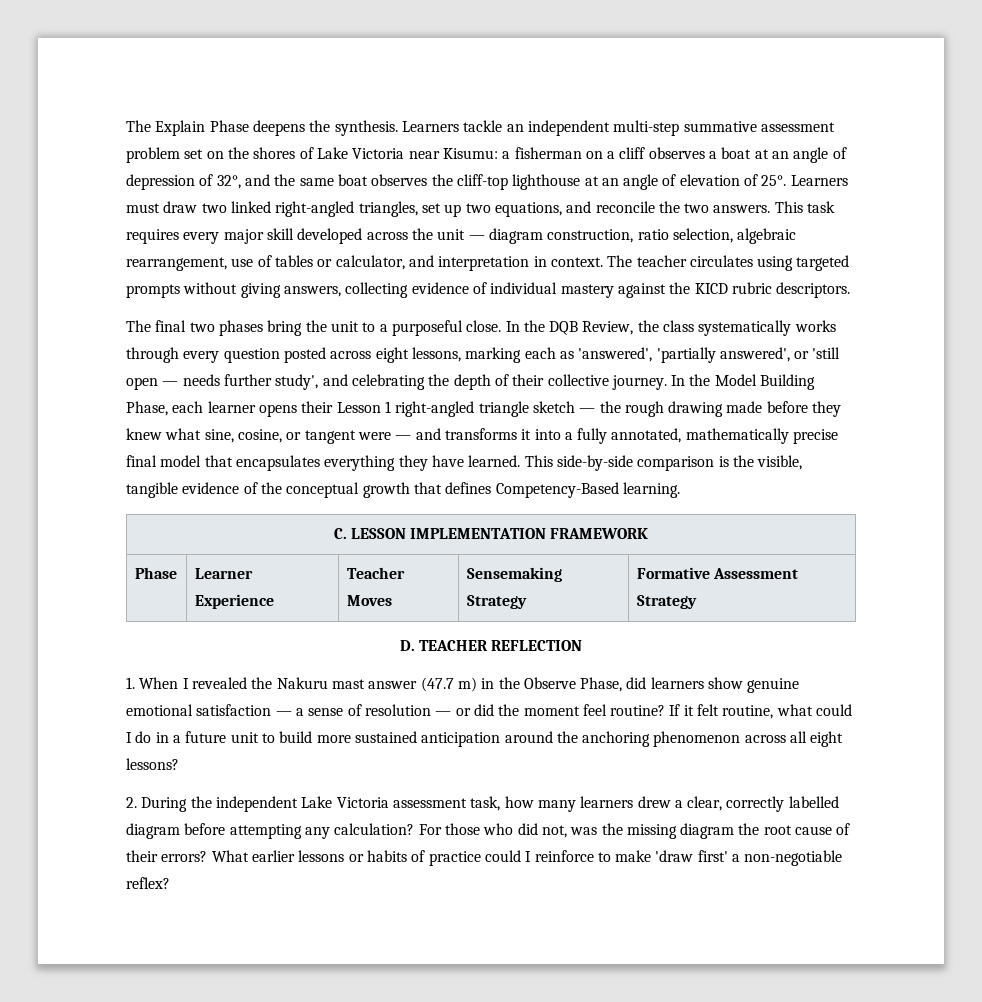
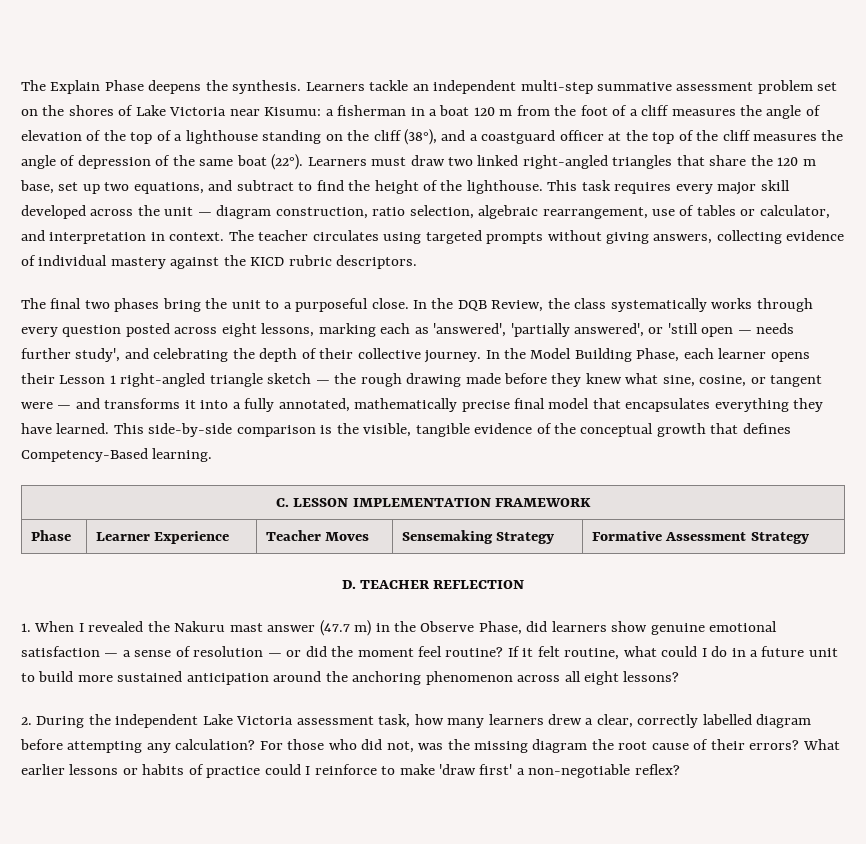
[585,147,790,159] on a cliff observes a boat at an -> [410,105,821,119] [21,129,844,145] in a boat 120 m from the foot of a cliff measures the angle of elevation of the top of a lighthouse standing on the cliff (38°), and a coastguard officer at the top of the cliff measures the
[216,174,270,189] 32°, and -> (171, 160) none
[371,174,787,190] observes the cliff-top lighthouse at an angle of elevation of 25°. -> [271,154,304,170] (22°).
[358,201,418,217] triangles, -> [612,155,816,169] [20,180,54,194] triangles that share the 120 m base,
[595,201,771,213] reconcile the two answers. -> [236,180,543,194] subtract to find the height of the lighthouse.

